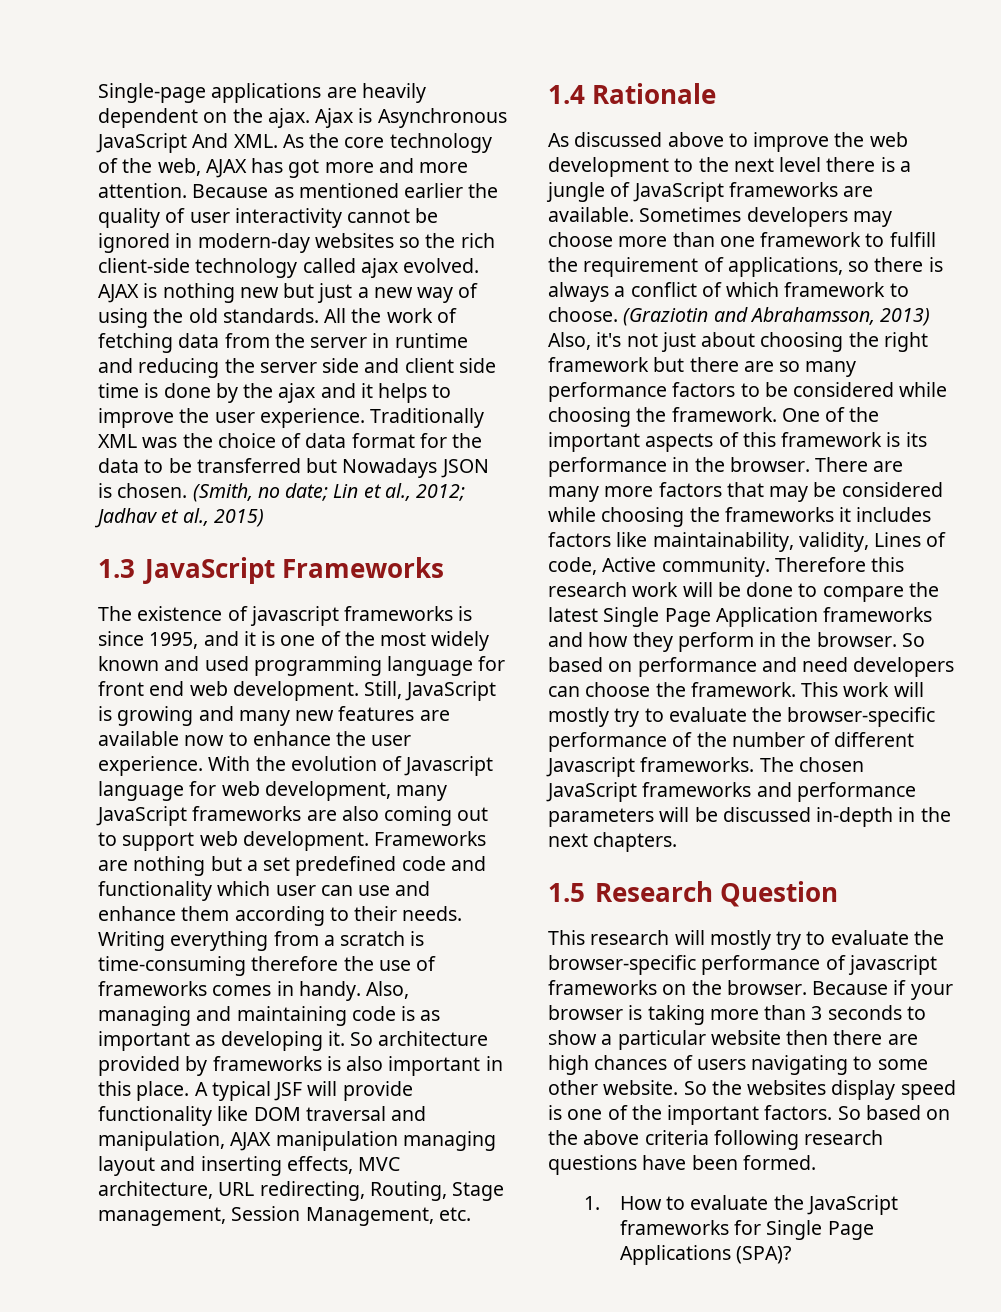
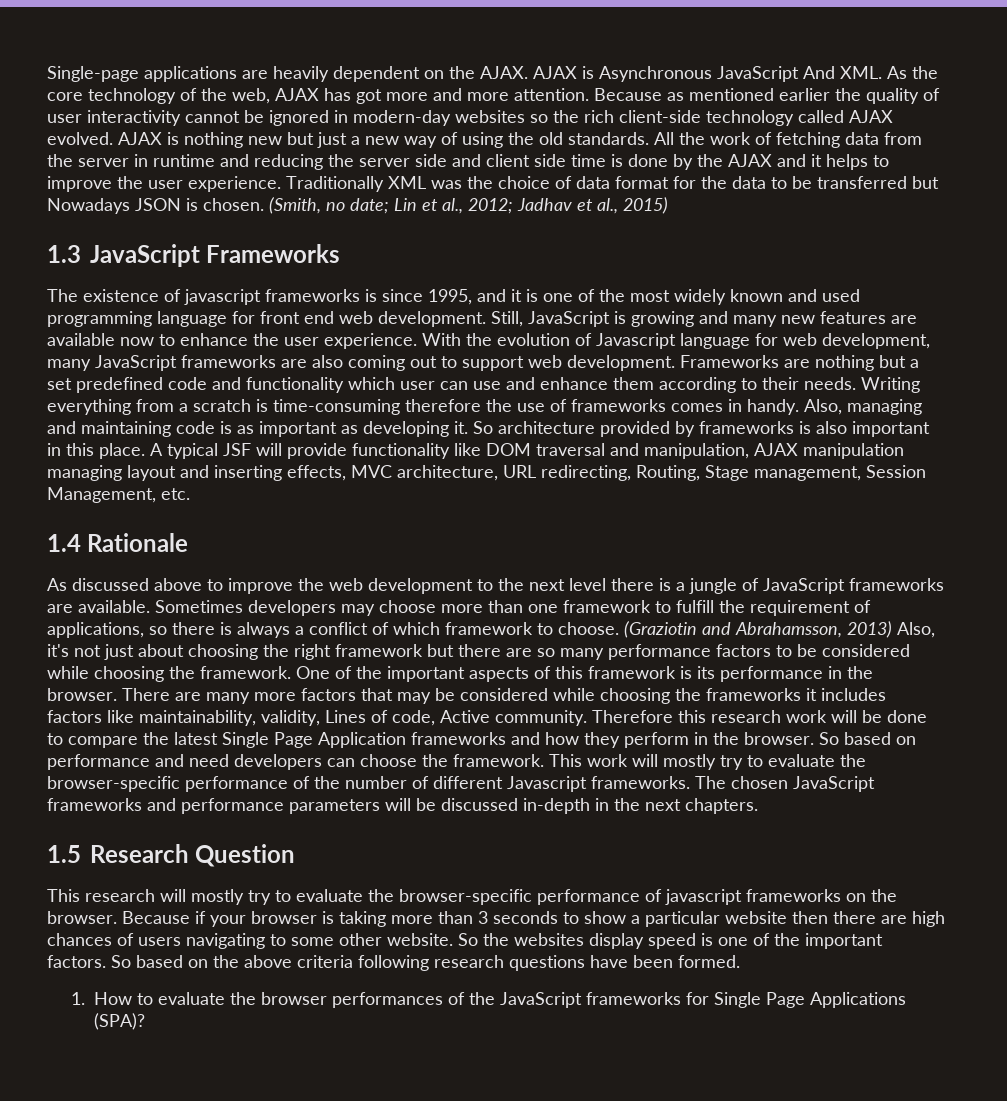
[267,108,354,128] ajax. Ajax -> [480,66,577,79] AJAX. AJAX
[360,258,398,278] ajax -> [849,110,893,123] AJAX
[278,383,316,403] ajax -> [728,154,772,167] AJAX
(804, 1202) none -> [261,992,496,1008] browser performances of the

